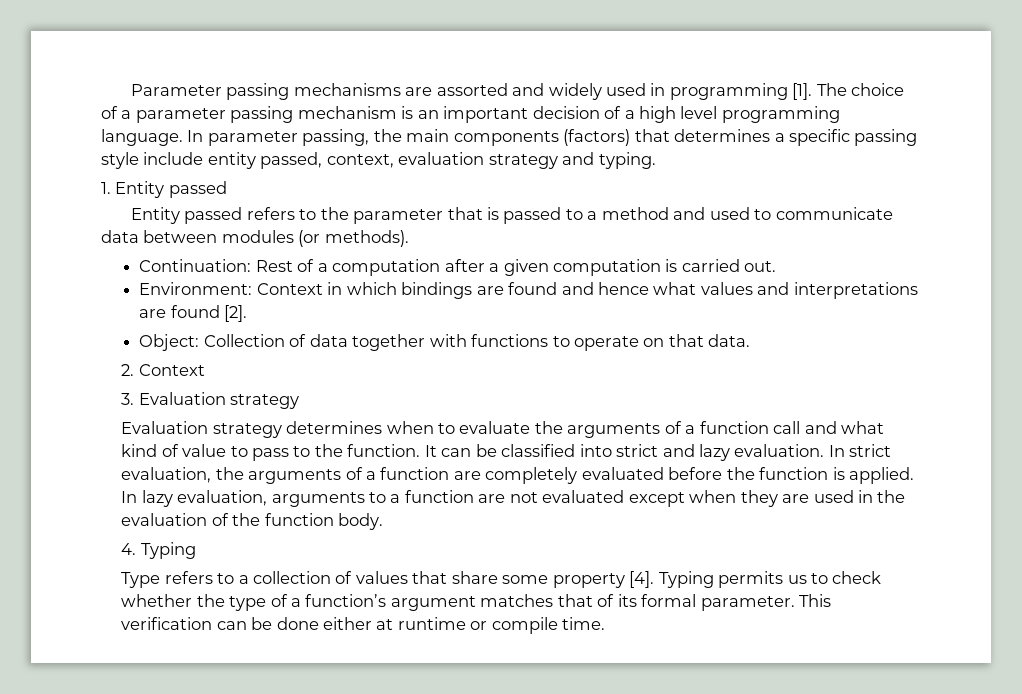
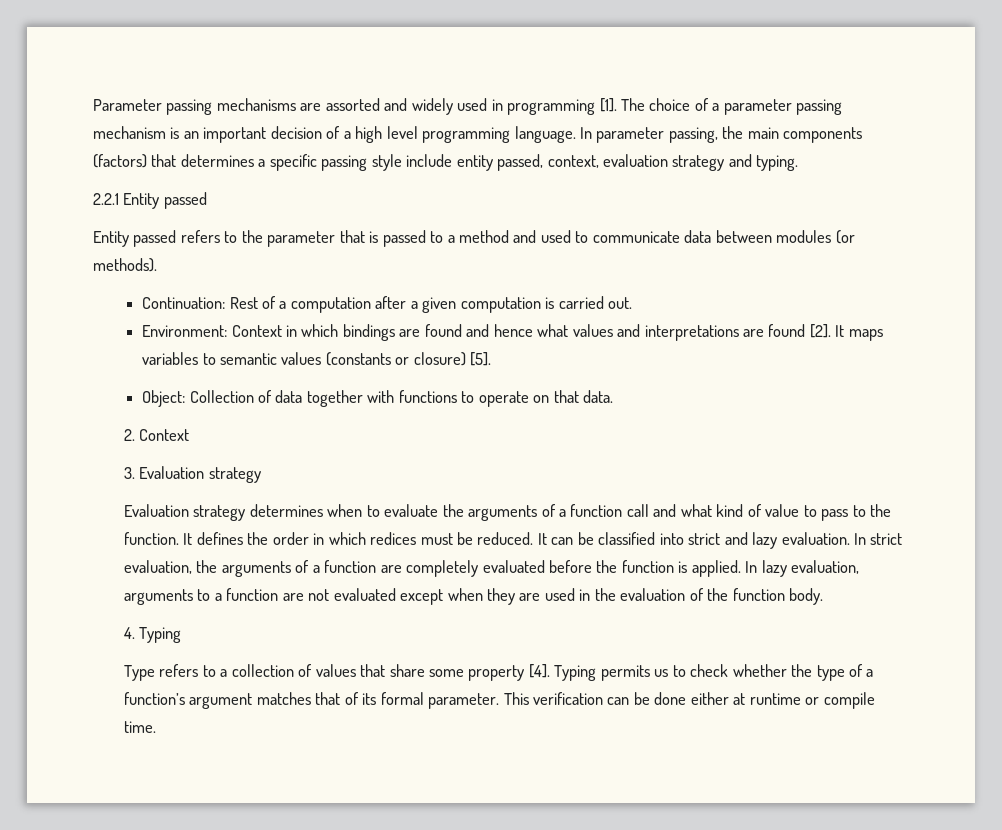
[101,182,111,194] 1. -> [93,193,119,205] 2.2.1
(248, 313) none -> [835,325,883,341] [142,352,492,366] It maps variables to semantic values (constants or closure) [5].
(437, 451) none -> [196,532,547,545] defines the order in which redices must be reduced. It

